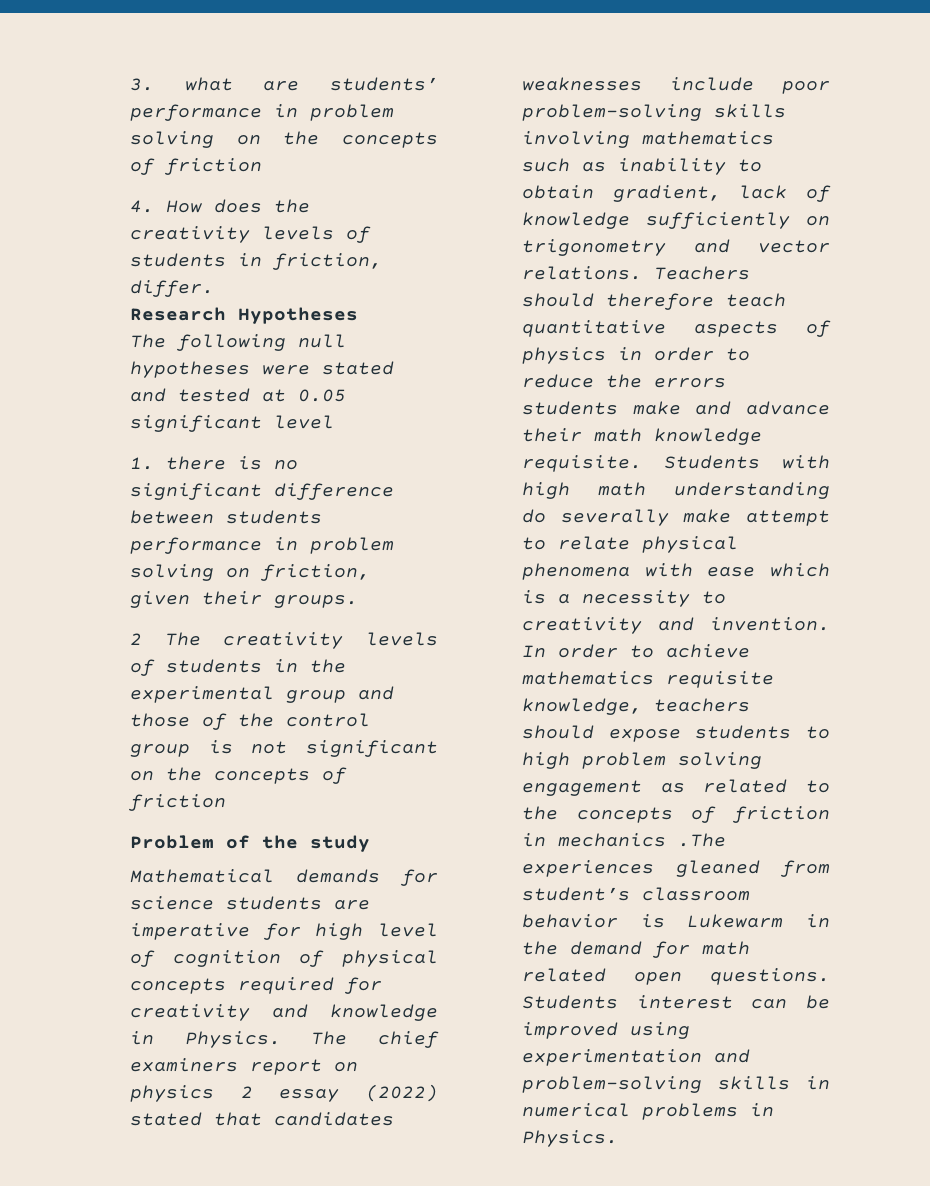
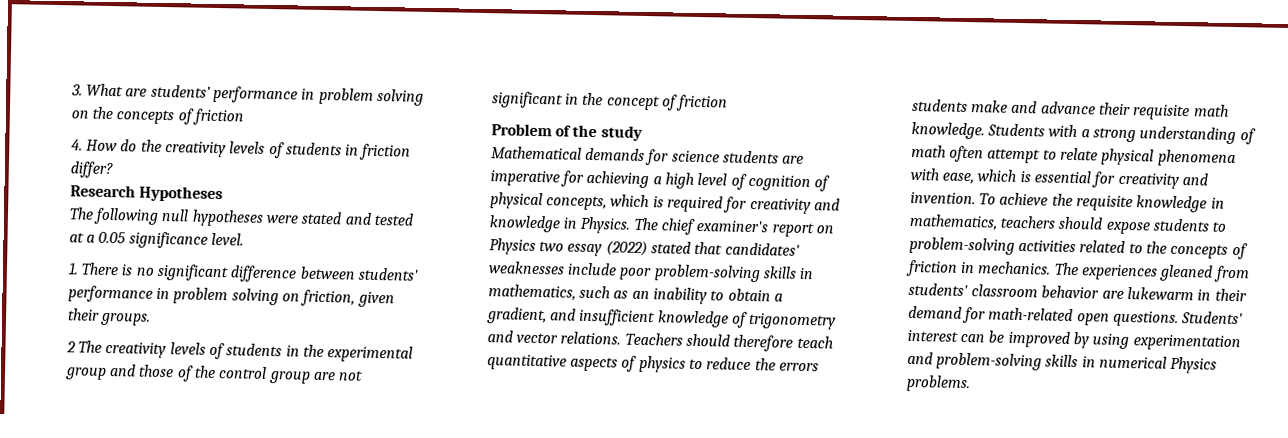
[184,77,233,91] what -> [85,83,123,97] What
[214,199,263,213] does -> [120,139,138,152] do
[272,253,383,270] [130,280,215,297] friction, differ. -> [359,143,412,161] [69,161,113,179] friction differ?
[298,389,347,402] [130,415,335,432] 0.05 significant level -> [85,231,244,249] a 0.05 significance level.
[166,456,227,470] there -> [80,262,119,276] There
[226,510,323,524] students -> [357,267,419,281] students'
[208,740,233,754] is -> [312,371,336,381] are
[130,767,311,784] on the concepts -> [564,92,660,111] in the concept
(301, 931) none -> [586,170,662,189] achieving a
[130,978,227,994] concepts -> [545,194,664,211] concepts, which is
[130,1058,239,1072] examiners -> [696,219,769,233] examiner's
[130,1085,253,1102] physics 2 -> [488,238,564,255] Physics two
[274,1112,395,1126] candidates -> [724,242,800,256] candidates'
[522,131,775,148] involving mathematics -> [799,267,815,280] [487,284,576,301] in mathematics,
(607, 167) none -> [631,290,650,300] an
[612,185,831,202] [522,212,830,229] gradient, lack of knowledge sufficiently on -> [773,293,783,302] [486,307,748,328] a gradient, and insufficient knowledge of
[618,347,715,361] in order -> (686, 364) none
[594,428,763,445] [522,455,830,472] [522,482,830,499] [522,509,732,526] math knowledge requisite. Students with high math understanding do severally make -> [1132,104,1229,121] [910,121,1256,145] [910,144,984,163] requisite math knowledge. Students with a strong understanding of math often
[707,563,830,577] [522,590,727,607] [522,617,830,634] [522,644,751,658] [522,671,775,688] [522,698,643,715] ease which is a necessity to creativity and invention. In order to achieve mathematics requisite knowledge, -> [941,169,1208,189] [909,191,1225,213] [908,213,998,231] ease, which is essential for creativity and invention. To achieve the requisite knowledge in mathematics,
[522,752,763,769] [522,780,685,796] high problem solving engagement as -> [908,236,1076,255] problem-solving activities
[558,833,727,847] mechanics .The -> [978,261,1079,276] mechanics. The
[522,887,631,901] student’s -> [907,282,968,297] students'
[640,914,830,928] [522,941,751,958] [522,968,607,982] is Lukewarm in the demand for math related -> [1101,287,1247,302] [907,305,1074,324] are lukewarm in their demand for math-related
[522,995,619,1009] Students -> [1181,311,1244,325] Students'
(619, 1030) none -> [1072,332,1089,349] by
[642,1103,775,1120] [522,1130,619,1147] problems in Physics. -> [1170,356,1218,374] [905,374,971,393] Physics problems.

